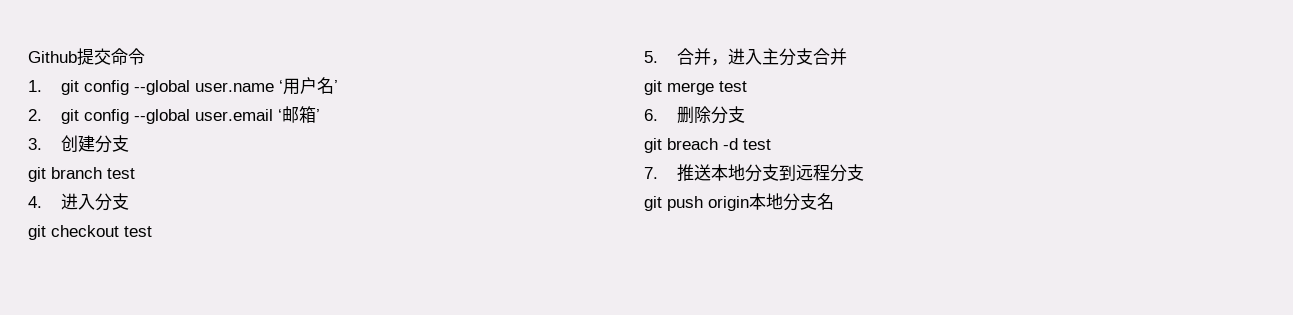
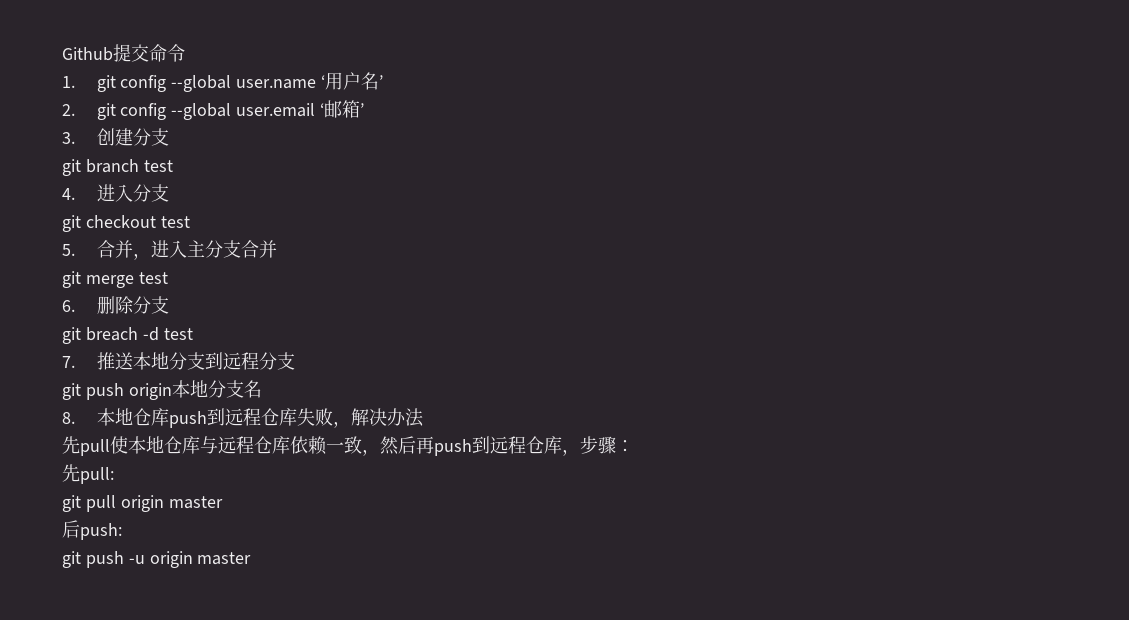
(834, 201) none -> [62,408,424,428] [62,436,634,456] [62,464,114,484] [62,495,223,512] [62,520,122,540] [62,551,252,568] // 8.本地仓库push到远程仓库失败，解决办法 // 先pull使本地仓库与远程仓库依赖一致，然后再push到远程仓库，步骤： // 先pull: // git pull origin master // 后push: // git push -u origin master

